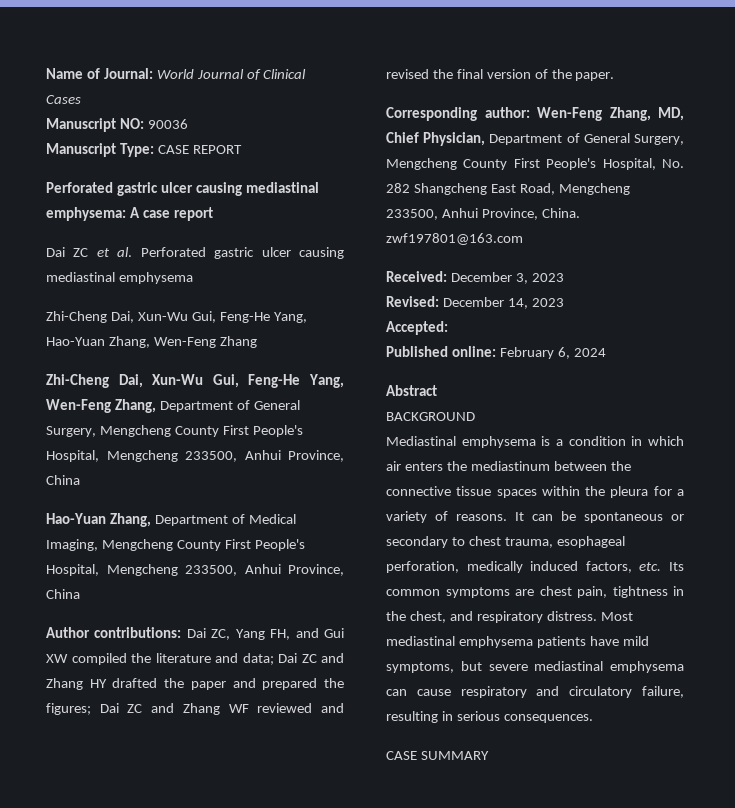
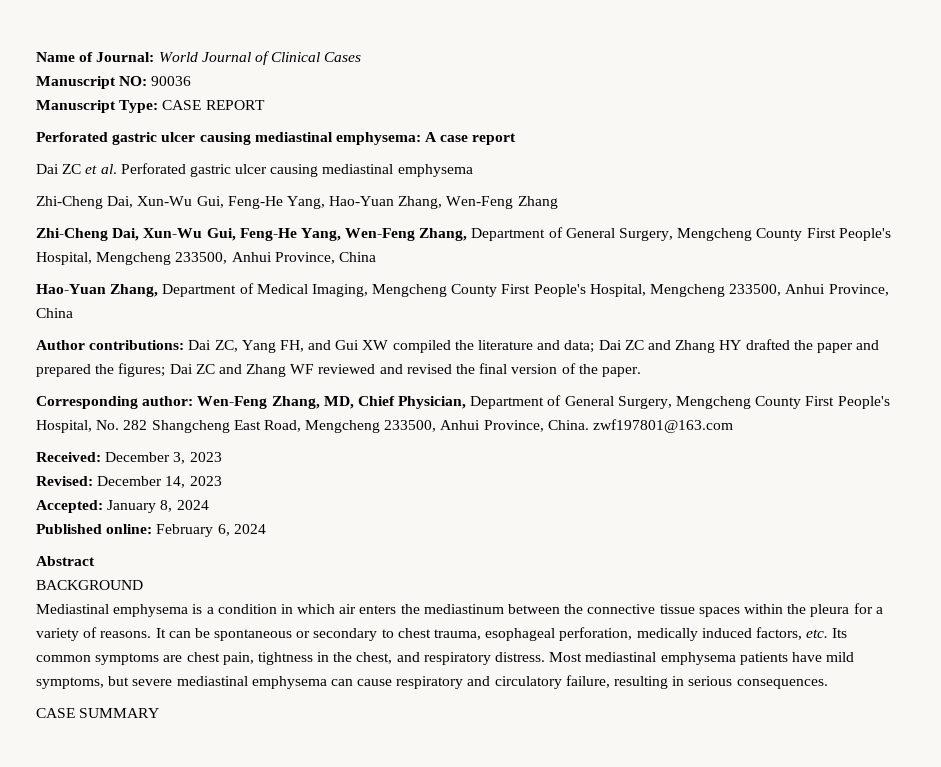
(448, 328) none -> [107,500,209,513] January 8, 2024

